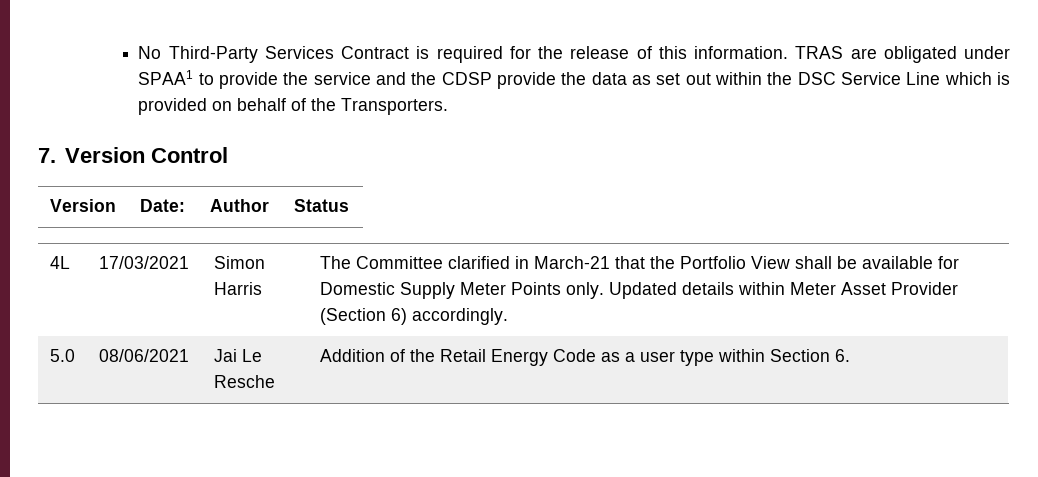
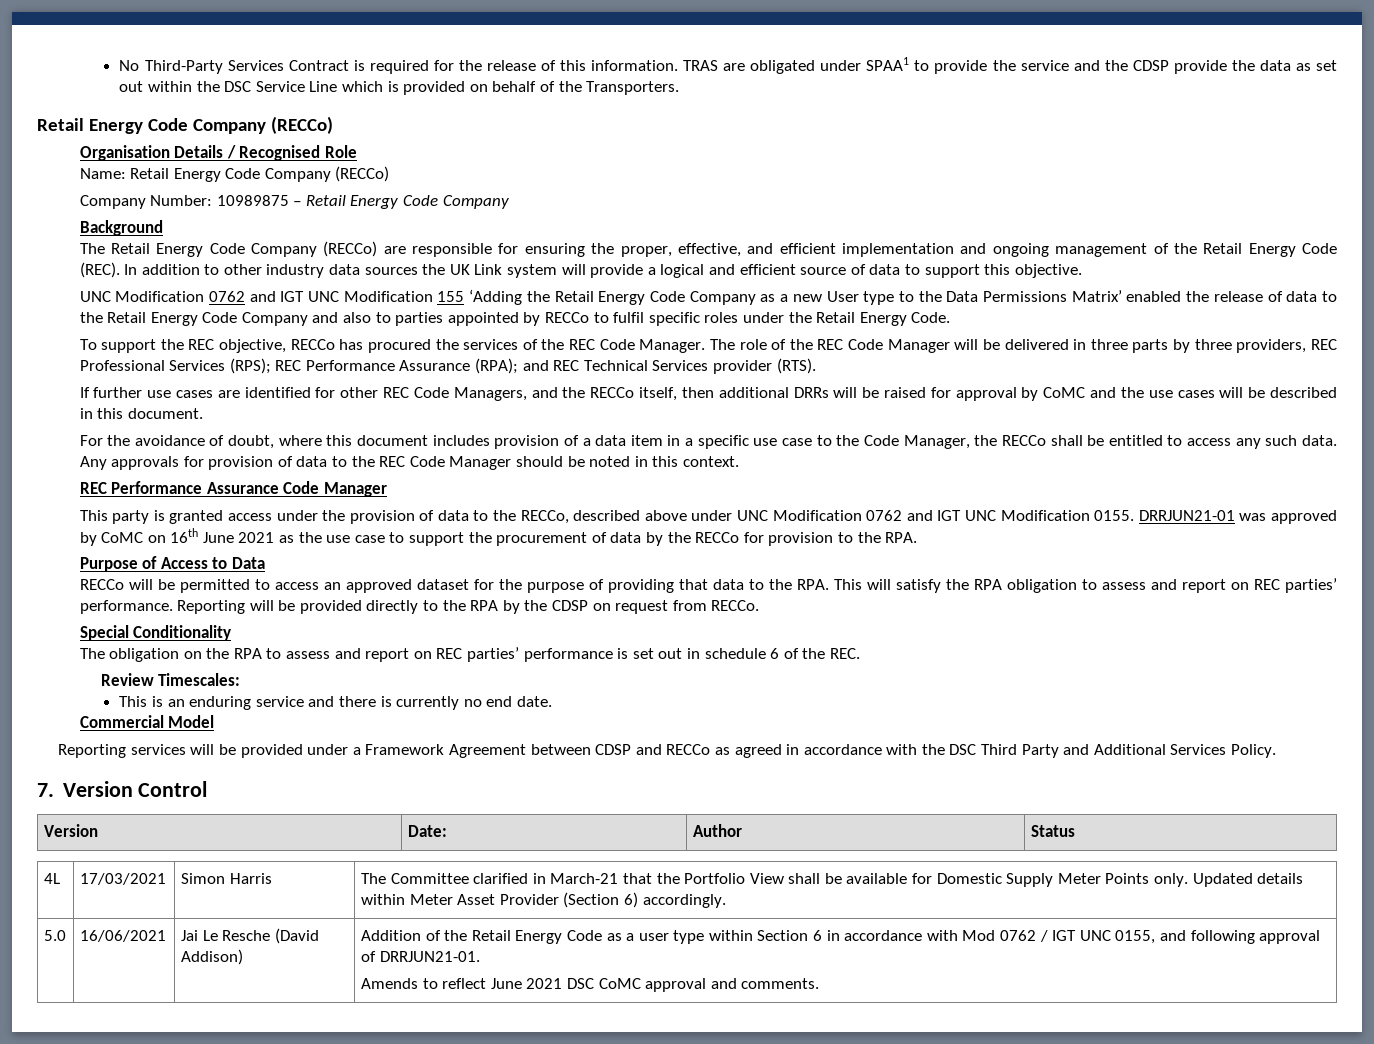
(449, 106) none -> [37,116,333,134] [79,145,357,161] [79,166,390,182] [79,195,509,209] [79,220,163,236] [79,241,1338,257] [79,262,1082,278] [79,289,1337,305] [79,312,951,326] [79,339,1338,353] [79,358,816,374] [79,387,1337,401] [79,408,203,419] [79,435,1337,449] [79,456,739,470] [79,481,387,497] [79,510,1337,524] [79,528,918,546] [79,556,265,572] [79,578,1337,593] [79,600,760,614] [79,625,232,641] [79,647,860,662] [100,673,241,686] [119,696,552,710] [79,715,215,728] [58,744,1277,758] // Retail Energy Code Company (RECCo) // Organisation Details / Recognised Role // Name: Retail Energy Code Company (RECCo) // Company Number: 10989875 – Retail Energy Code Company // Background // The Retail Energy Code Company (RECCo) are responsible for ensuring the proper, effective, and efficient implementation and ongoing management of the Retail Energy Code (REC). In addition to other industry data sources the UK Link system will provide a logical and efficient source of data to support this objective. // UNC Modification 0762 and IGT UNC Modification 155 ‘Adding the Retail Energy Code Company as a new User type to the Data Permissions Matrix’ enabled the release of data to the Retail Energy Code Company and also to parties appointed by RECCo to fulfil specific roles under the Retail Energy Code. // To support the REC objective, RECCo has procured the services of the REC Code Manager. The role of the REC Code Manager will be delivered in three parts by three providers, REC Professional Services (RPS); REC Performance Assurance (RPA); and REC Technical Services provider (RTS). // If further use cases are identified for other REC Code Managers, and the RECCo itself, then additional DRRs will be raised for approval by CoMC and the use cases will be described in this document. // For the avoidance of doubt, where this document includes provision of a data item in a specific use case to the Code Manager, the RECCo shall be entitled to access any such data. Any approvals for provision of data to the REC Code Manager should be noted in this context. // REC Performance Assurance Code Manager // This party is granted access under the provision of data to the RECCo, described above under UNC Modification 0762 and IGT UNC Modification 0155. DRRJUN21-01 was approved by CoMC on 16th June 2021 as the use case to support the procurement of data by the RECCo for provision to the RPA. // Purpose of Access to Data // RECCo will be permitted to access an approved dataset for the purpose of providing that data to the RPA. This will satisfy the RPA obligation to assess and report on REC parties’ performance. Reporting will be provided directly to the RPA by the CDSP on request from RECCo. // Special Conditionality // The obligation on the RPA to assess and report on REC parties’ performance is set out in schedule 6 of the REC. // Review Timescales: // This is an enduring service and there is currently no end date. // Commercial Model // Reporting services will be provided under a Framework Agreement between CDSP and RECCo as agreed in accordance with the DSC Third Party and Additional Services Policy.
[98,349,189,362] 08/06/2021 -> [79,930,166,942] 16/06/2021
(275, 381) none -> [274,928,319,944] [180,949,243,965] (David Addison)
[834,349,850,362] 6. -> [813,930,1321,944] [360,951,480,962] [360,978,820,992] 6 in accordance with Mod 0762 / IGT UNC 0155, and following approval of DRRJUN21-01. // Amends to reflect June 2021 DSC CoMC approval and comments.

